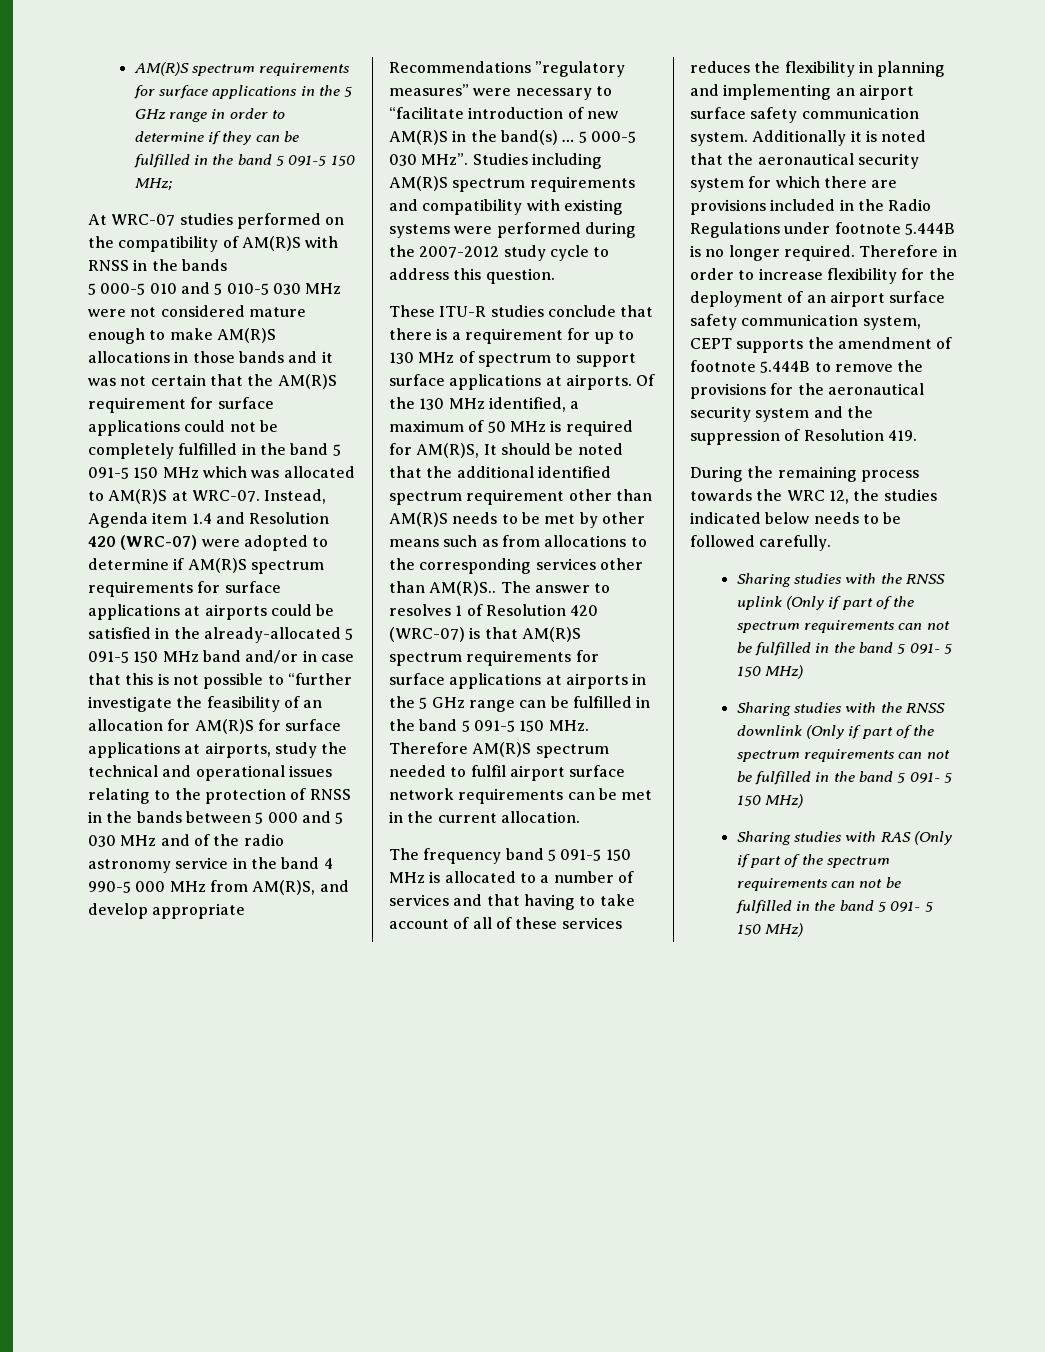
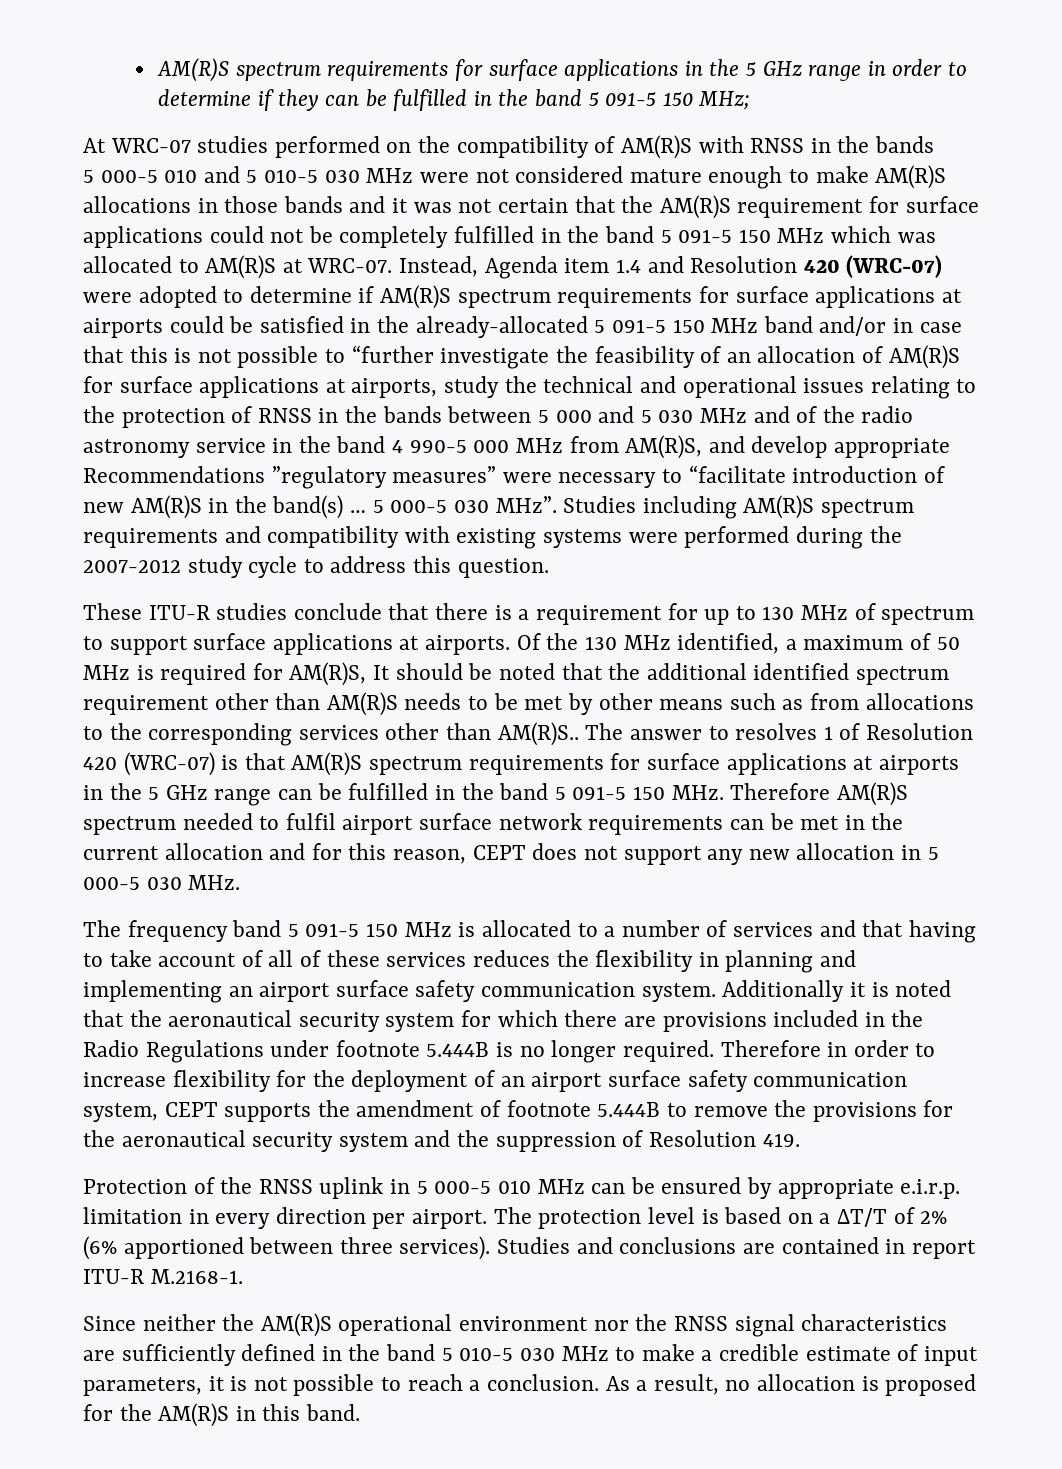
[167,719,191,731] for -> [861,346,883,363] of
[500,811,580,823] allocation. -> [164,843,939,865] [83,875,241,890] allocation and for this reason, CEPT does not support any new allocation in 5 000-5 030 MHz.
[690,466,919,482] [690,489,937,504] [690,512,902,524] [690,535,832,551] [736,573,945,587] [736,596,915,610] [736,620,950,633] [736,642,952,656] [736,665,803,679] [736,702,945,716] [736,725,935,739] [736,749,950,762] [736,771,952,785] [736,794,803,808] [736,831,952,845] [736,854,890,868] [736,877,901,891] [735,900,933,914] [736,923,803,937] During the remaining process towards the WRC 12, the studies indicated below needs to be followed carefully. // Sharing studies with the RNSS uplink (Only if part of the spectrum requirements can not be fulfilled in the band 5 091- 5 150 MHz) // Sharing studies with the RNSS downlink (Only if part of the spectrum requirements can not be fulfilled in the band 5 091- 5 150 MHz) // Sharing studies with RAS (Only if part of the spectrum requirements can not be fulfilled in the band 5 091- 5 150 MHz) -> [83,1177,961,1199] [83,1207,948,1229] [83,1236,976,1260] [83,1269,243,1284] [83,1313,948,1337] [83,1344,978,1366] [83,1374,977,1396] [83,1403,361,1427] Protection of the RNSS uplink in 5 000-5 010 MHz can be ensured by appropriate e.i.r.p. limitation in every direction per airport. The protection level is based on a ΔT/T of 2% (6% apportioned between three services). Studies and conclusions are contained in report ITU-R M.2168-1. // Since neither the AM(R)S operational environment nor the RNSS signal characteristics are sufficiently defined in the band 5 010-5 030 MHz to make a credible estimate of input parameters, it is not possible to reach a conclusion. As a result, no allocation is proposed for the AM(R)S in this band.

